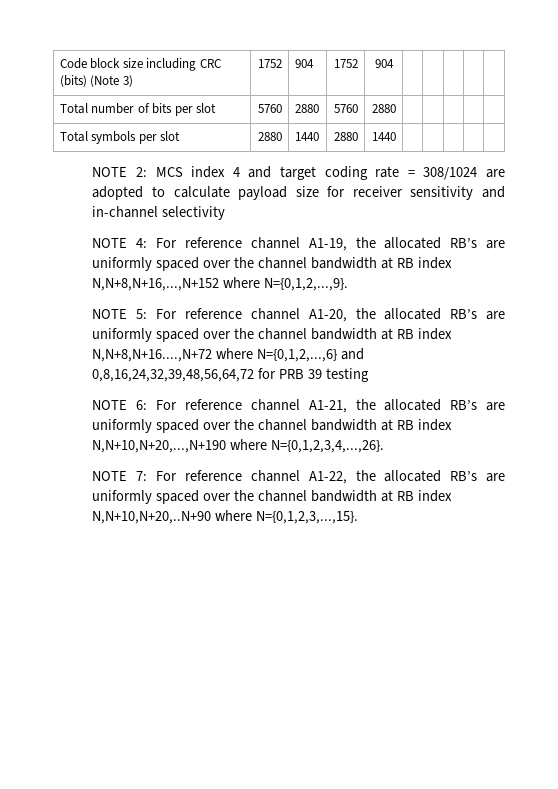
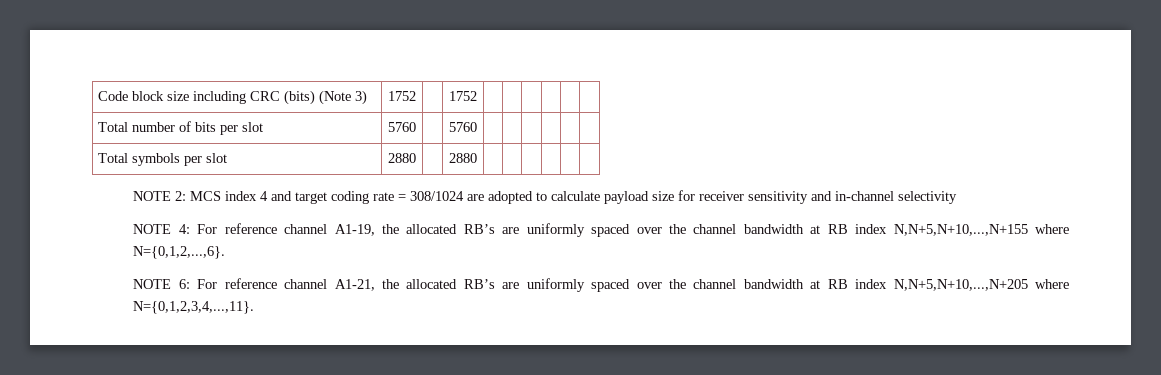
[294,59,314,68] [333,59,358,68] [374,59,394,68] 904 | 1752 | 904 -> [449,91,477,101] | 1752 |
[294,104,319,113] [333,104,358,113] [371,104,396,113] 2880 | 5760 | 2880 -> [449,122,477,132] | 5760 |
[294,132,319,141] [333,132,358,141] [371,132,396,141] 1440 | 2880 | 1440 -> [449,153,477,163] | 2880 |
[92,277,349,291] [92,308,505,322] [92,328,452,342] [92,348,365,362] [92,368,370,382] N,N+8,N+16,...,N+152 where N={0,1,2,...,9}. // NOTE 5: For reference channel A1-20, the allocated RB’s are uniformly spaced over the channel bandwidth at RB index N,N+8,N+16....,N+72 where N={0,1,2,...,6} and 0,8,16,24,32,39,48,56,64,72 for PRB 39 testing -> [893,224,1069,236] [133,246,226,259] N,N+5,N+10,...,N+155 where N={0,1,2,...,6}.
[92,439,385,453] [92,470,505,484] [92,490,452,504] [92,510,359,524] N,N+10,N+20,...,N+190 where N={0,1,2,3,4,...,26}. // NOTE 7: For reference channel A1-22, the allocated RB’s are uniformly spaced over the channel bandwidth at RB index N,N+10,N+20,..N+90 where N={0,1,2,3,...,15}. -> [893,279,1069,291] [133,301,255,314] N,N+5,N+10,...,N+205 where N={0,1,2,3,4,...,11}.

